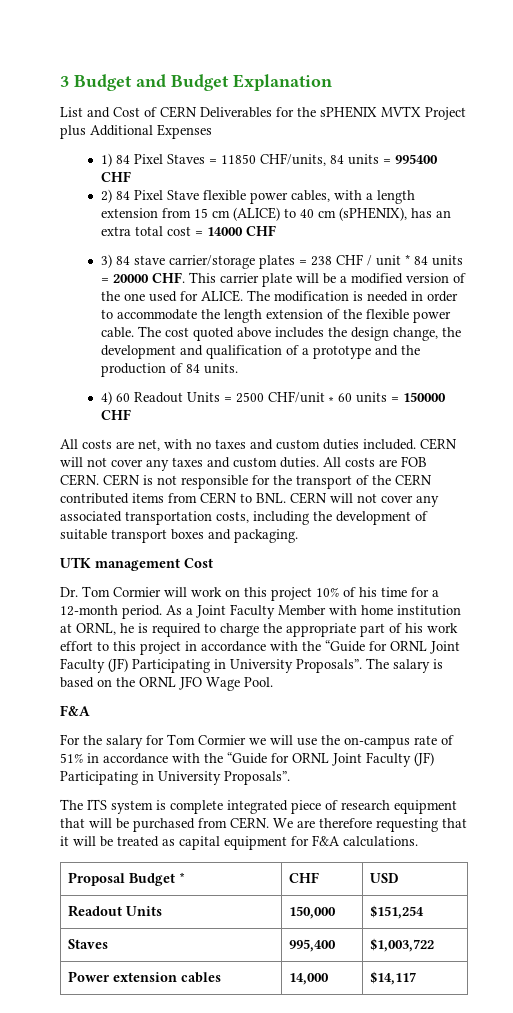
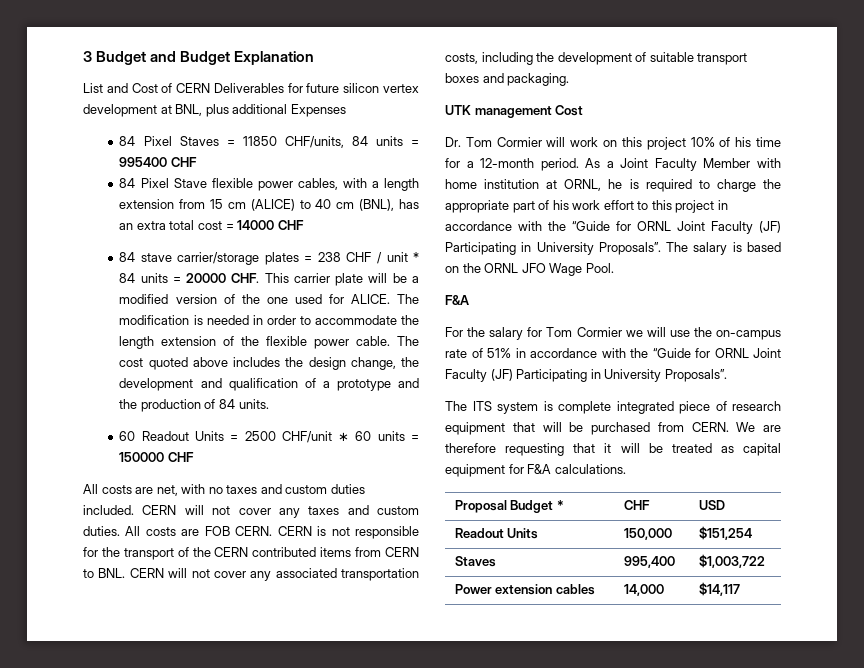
[297,106,466,120] [60,125,153,139] the sPHENIX MVTX Project plus Additional -> [306,83,419,93] [83,104,288,117] future silicon vertex development at BNL, plus additional
[101,153,113,167] 1) -> (346, 110) none
[101,189,113,203] 2) -> (197, 162) none
[339,207,408,221] (sPHENIX), -> [359,199,395,211] (BNL),
[101,254,113,268] 3) -> (304, 225) none
[101,391,113,405] 4) -> (269, 404) none

